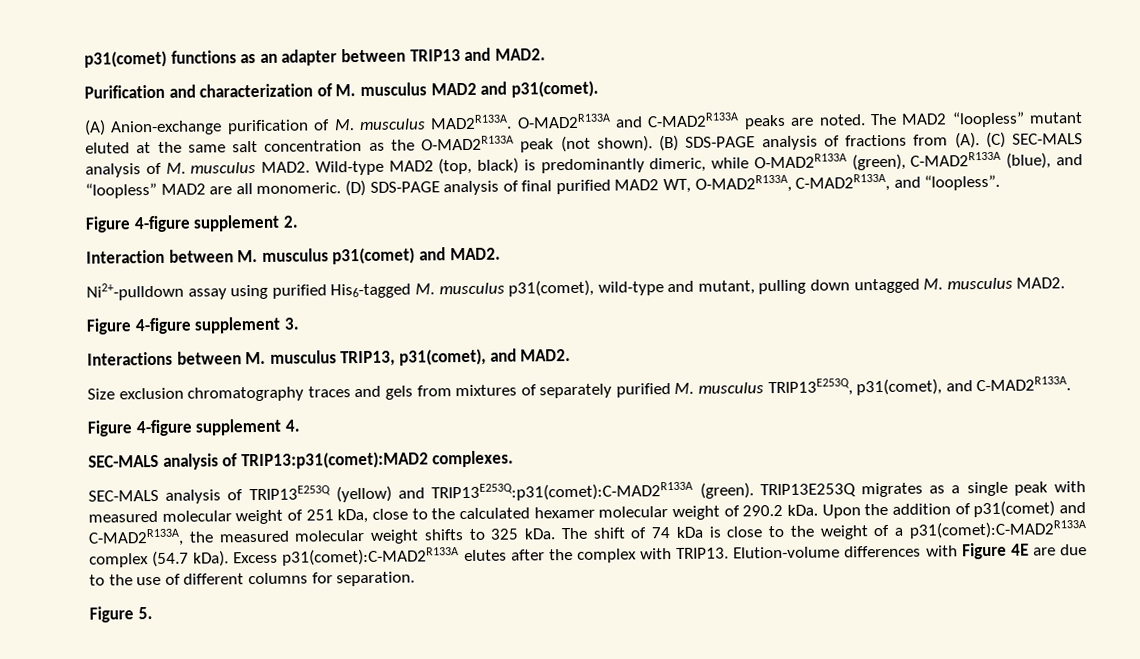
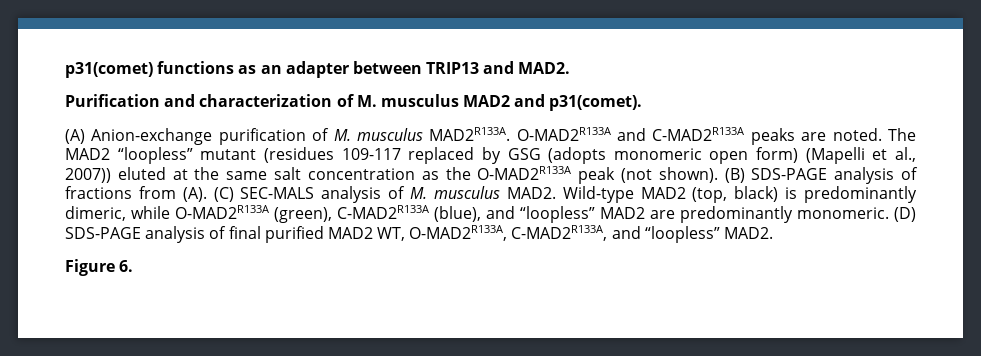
(1083, 118) none -> [263,147,916,164] [65,168,111,183] (residues 109-117 replaced by GSG (adopts monomeric open form) (Mapelli et al., 2007))
[235,183,253,195] all -> [680,206,793,223] predominantly
[924,174,1001,191] [85,214,299,233] [86,247,501,265] [86,277,1066,301] [86,316,299,335] [87,348,572,367] [87,376,1072,402] [87,418,300,437] [88,450,515,470] [88,481,1086,504] [88,500,1086,525] [88,520,1088,547] [89,542,1087,568] [89,571,416,587] [89,606,153,623] “loopless”. // Figure 4-figure supplement 2. // Interaction between M. musculus p31(comet) and MAD2. // Ni2+-pulldown assay using purified His6-tagged M. musculus p31(comet), wild-type and mutant, pulling down untagged M. musculus MAD2. // Figure 4-figure supplement 3. // Interactions between M. musculus TRIP13, p31(comet), and MAD2. // Size exclusion chromatography traces and gels from mixtures of separately purified M. musculus TRIP13E253Q, p31(comet), and C-MAD2R133A. // Figure 4-figure supplement 4. // SEC-MALS analysis of TRIP13:p31(comet):MAD2 complexes. // SEC-MALS analysis of TRIP13E253Q (yellow) and TRIP13E253Q:p31(comet):C-MAD2R133A (green). TRIP13E253Q migrates as a single peak with measured molecular weight of 251 kDa, close to the calculated hexamer molecular weight of 290.2 kDa. Upon the addition of p31(comet) and C-MAD2R133A, the measured molecular weight shifts to 325 kDa. The shift of 74 kDa is close to the weight of a p31(comet):C-MAD2R133A complex (54.7 kDa). Excess p31(comet):C-MAD2R133A elutes after the complex with TRIP13. Elution-volume differences with Figure 4E are due to the use of different columns for separation. // Figure 5. -> [644,226,774,243] [65,259,134,276] “loopless” MAD2. // Figure 6.

